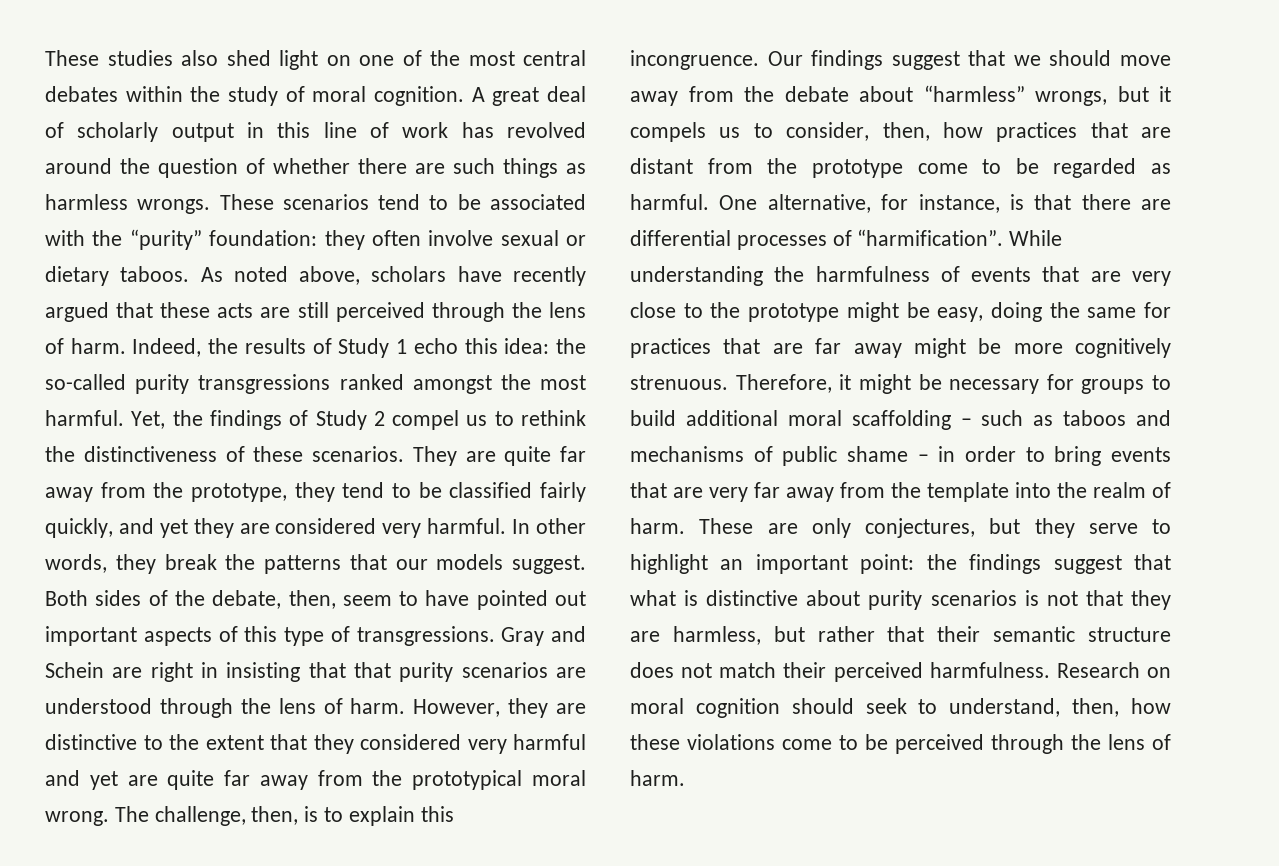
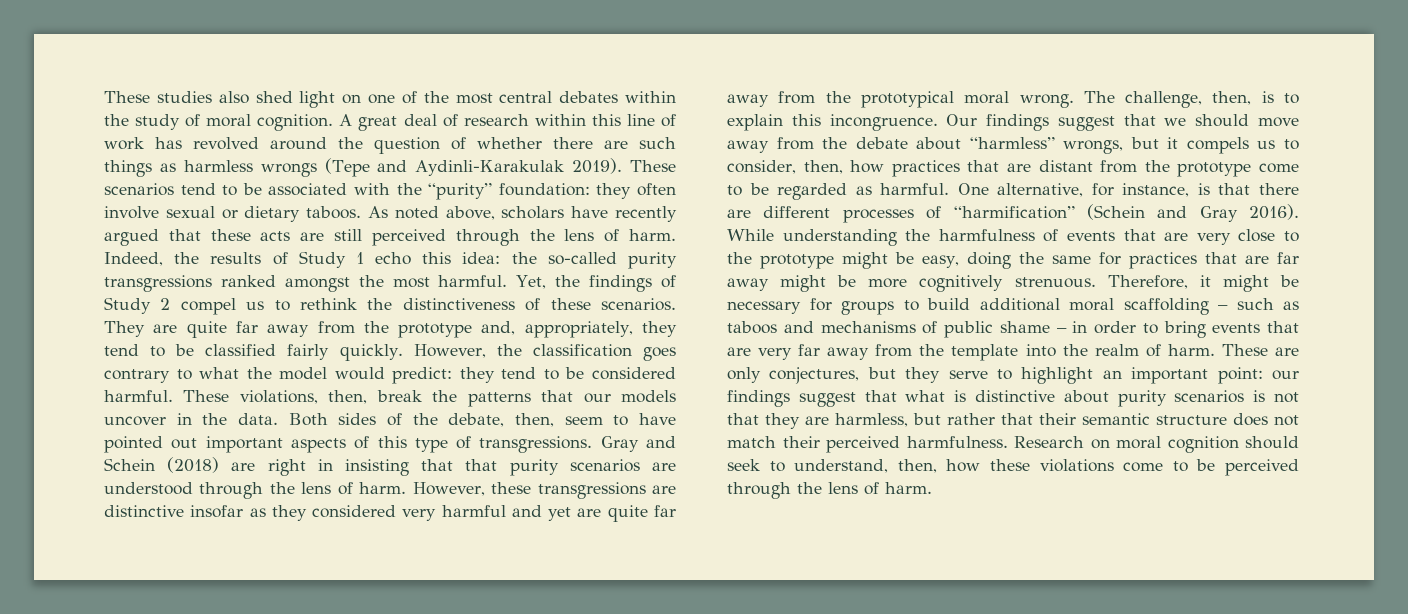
[77,122,264,142] scholarly output in -> [463,114,586,126] research within
[137,199,211,214] wrongs. -> [260,158,623,177] wrongs (Tepe and Aydinli-Karakulak 2019).
[190,483,287,502] prototype, -> [398,321,633,338] prototype and, appropriately,
[45,518,587,538] [45,554,156,574] quickly, and yet they are considered very harmful. In other words, they -> [339,344,676,361] [104,367,676,384] [104,390,368,404] quickly. However, the classification goes contrary to what the model would predict: they tend to be considered harmful. These violations, then,
[512,555,586,574] suggest. -> [104,413,278,426] uncover in the data.
(104, 670) none -> [167,457,220,473] (2018)
[508,698,586,718] [45,734,307,750] they are distinctive to the extent that -> [491,482,677,499] [104,505,266,518] these transgressions are distinctive insofar as
[630,230,731,246] differential -> [763,206,831,218] different
[857,229,1004,246] “harmification”. -> [953,204,1299,222] “harmification” (Schein and Gray 2016).
[926,554,957,570] the -> [1272,370,1299,380] our

